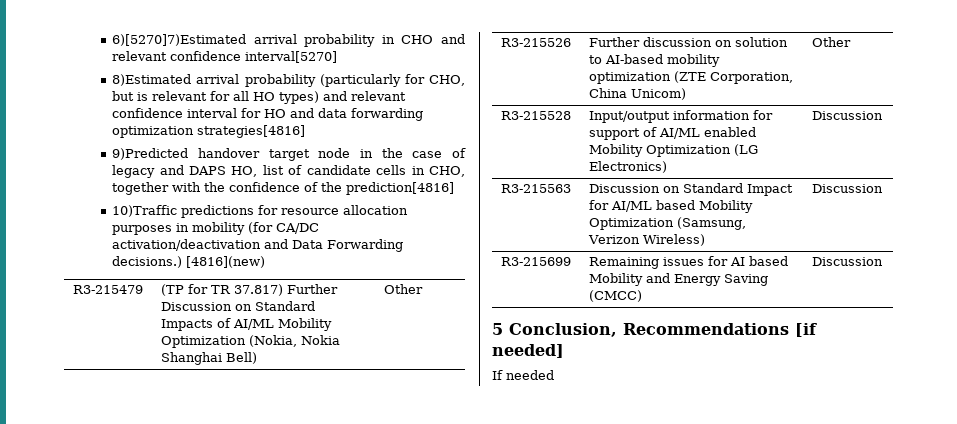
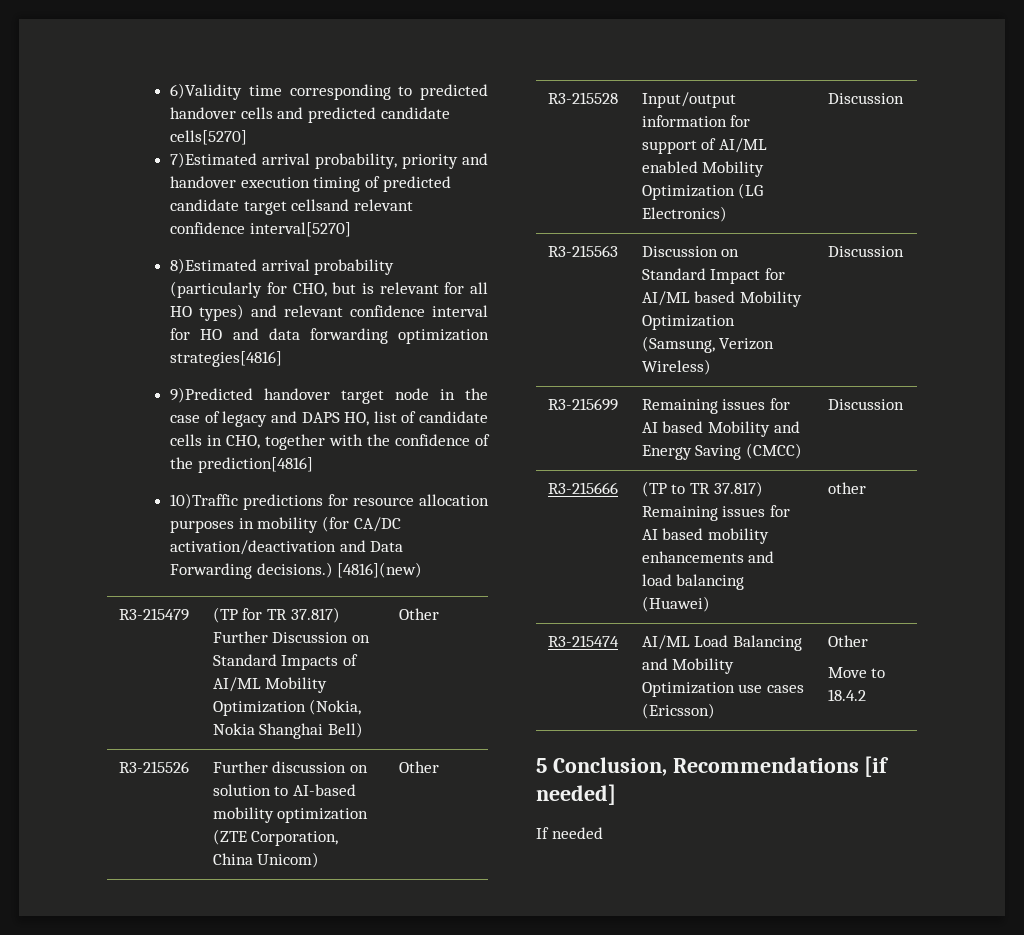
[112,34,466,47] 6)[5270]7)Estimated arrival probability in CHO and -> [170,83,488,100] [170,107,450,123] [170,130,248,145] [170,152,488,169] [170,176,451,192] [170,199,350,215] 6)Validity time corresponding to predicted handover cells and predicted candidate cells[5270] // 7)Estimated arrival probability, priority and handover execution timing of predicted candidate target cellsand
(883, 261) none -> [547,482,618,494] [641,481,763,497] [641,505,790,521] [641,528,769,544] [641,551,775,563] [641,574,745,590] [641,596,710,612] [827,482,866,494] [547,635,619,647] [641,635,802,651] [641,658,735,674] [641,682,804,697] [641,703,715,719] [827,635,868,647] [827,667,886,678] [827,689,866,701] // R3-215666 | (TP to TR 37.817) Remaining issues for AI based mobility enhancements and load balancing (Huawei) | other // R3-215474 | AI/ML Load Balancing and Mobility Optimization use cases (Ericsson) | Other // Move to 18.4.2

